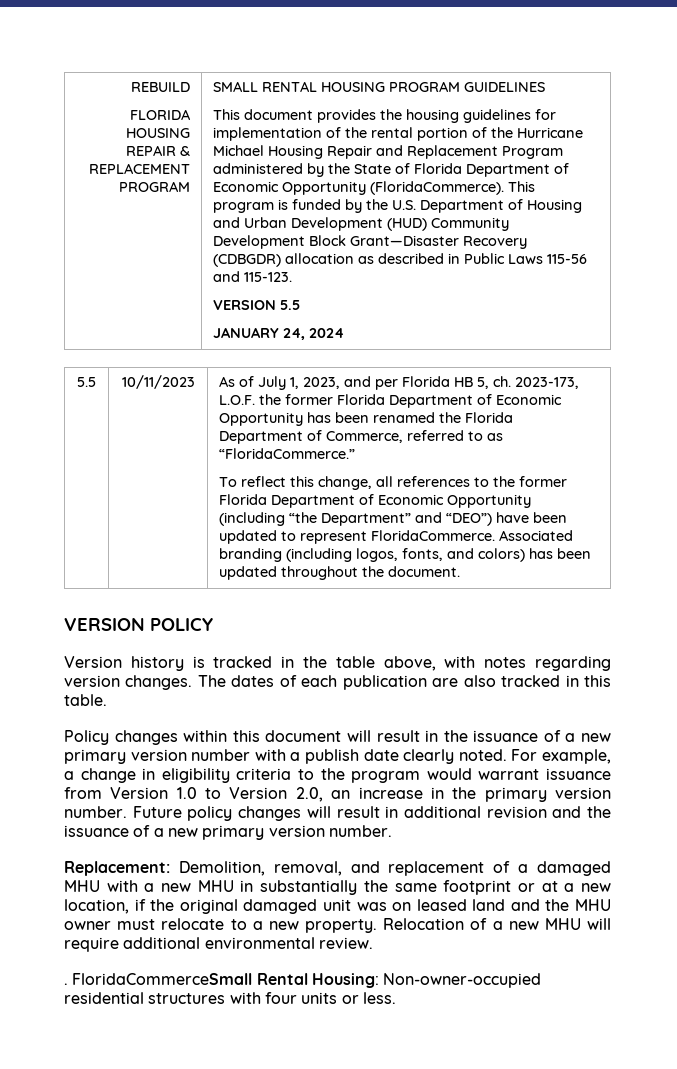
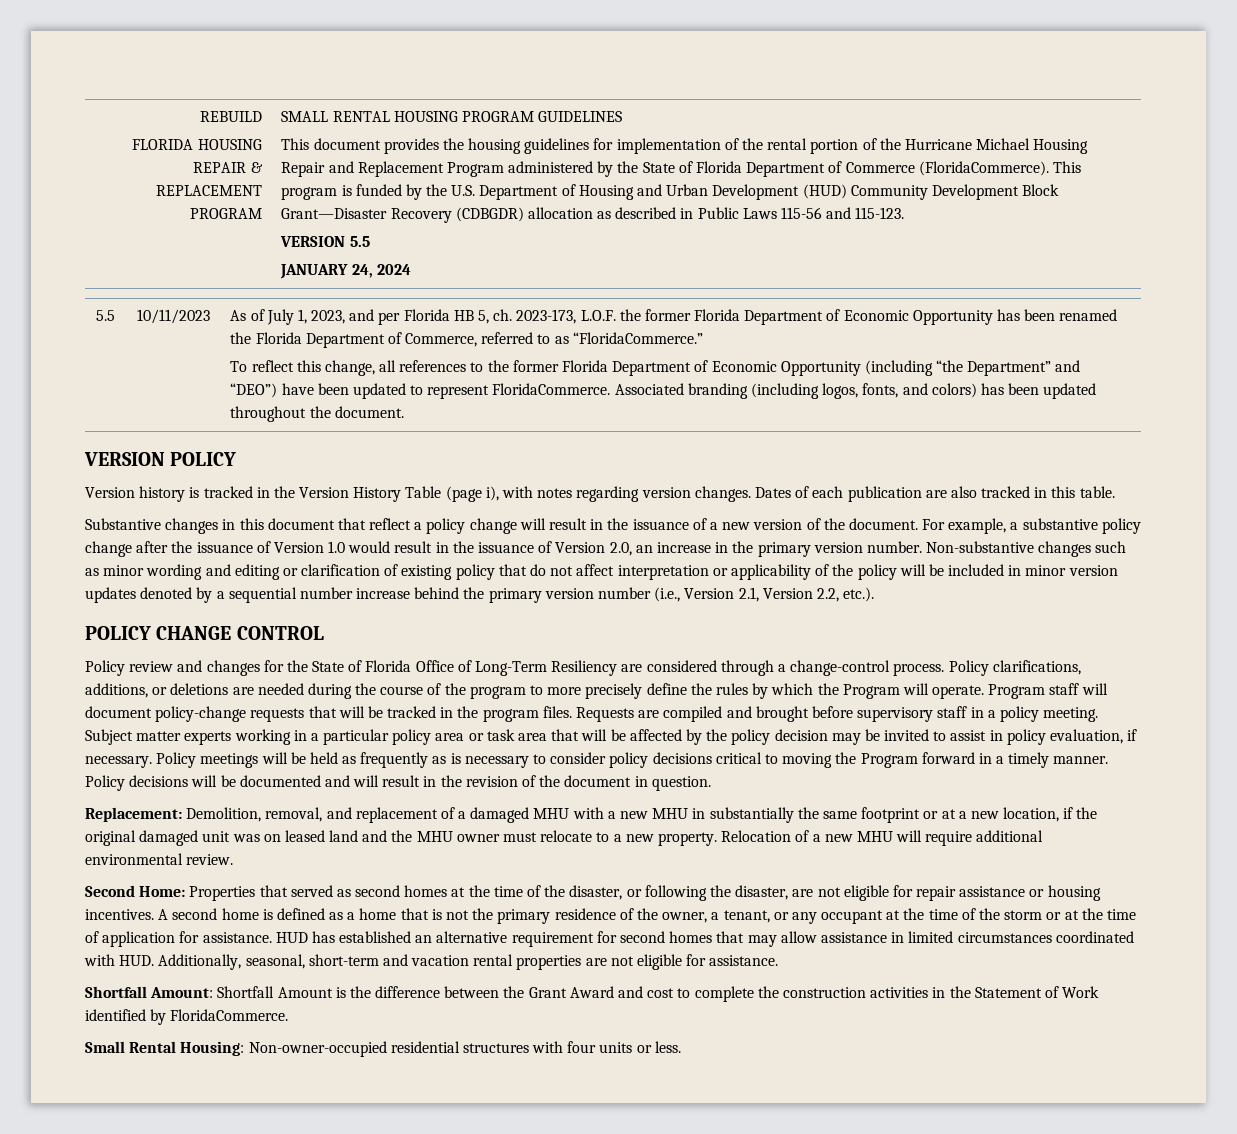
[213,181,367,195] Economic Opportunity -> [845,162,915,173] Commerce
[335,656,436,671] table above, -> [299,486,499,502] Version History Table (page i),
[197,675,275,687] The dates -> [754,487,791,498] Dates
[64,730,342,745] Policy changes within this document -> [85,518,517,534] Substantive changes in this document that reflect a policy change
[64,749,612,764] [64,768,612,783] [64,787,222,799] primary version number with a publish date clearly noted. For example, a change in eligibility criteria to the program would warrant issuance from Version 1.0 to -> [753,518,1141,534] [85,541,553,557] version of the document. For example, a substantive policy change after the issuance of Version 1.0 would result in the issuance of
[132,806,611,821] [64,825,392,840] Future policy changes will result in additional revision and the issuance of a new primary version number. -> [926,541,1127,557] [85,564,1118,580] [85,587,875,603] [85,626,324,640] [85,660,1081,676] [85,683,1108,699] [85,706,1099,722] [85,729,1138,745] [85,752,1109,768] [85,775,711,791] Non-substantive changes such as minor wording and editing or clarification of existing policy that do not affect interpretation or applicability of the policy will be included in minor version updates denoted by a sequential number increase behind the primary version number (i.e., Version 2.1, Version 2.2, etc.). // POLICY CHANGE CONTROL // Policy review and changes for the State of Florida Office of Long-Term Resiliency are considered through a change-control process. Policy clarifications, additions, or deletions are needed during the course of the program to more precisely define the rules by which the Program will operate. Program staff will document policy-change requests that will be tracked in the program files. Requests are compiled and brought before supervisory staff in a policy meeting. Subject matter experts working in a particular policy area or task area that will be affected by the policy decision may be invited to assist in policy evaluation, if necessary. Policy meetings will be held as frequently as is necessary to consider policy decisions critical to moving the Program forward in a timely manner. Policy decisions will be documented and will result in the revision of the document in question.
[64,973,253,985] . FloridaCommerceSmall -> [85,885,1101,901] [85,908,1136,924] [85,931,1134,947] [84,954,779,970] [85,986,1100,1002] [85,1009,289,1025] [85,1041,125,1053] Second Home: Properties that served as second homes at the time of the disaster, or following the disaster, are not eligible for repair assistance or housing incentives. A second home is defined as a home that is not the primary residence of the owner, a tenant, or any occupant at the time of the storm or at the time of application for assistance. HUD has established an alternative requirement for second homes that may allow assistance in limited circumstances coordinated with HUD. Additionally, seasonal, short-term and vacation rental properties are not eligible for assistance. // Shortfall Amount: Shortfall Amount is the difference between the Grant Award and cost to complete the construction activities in the Statement of Work identified by FloridaCommerce. // Small

